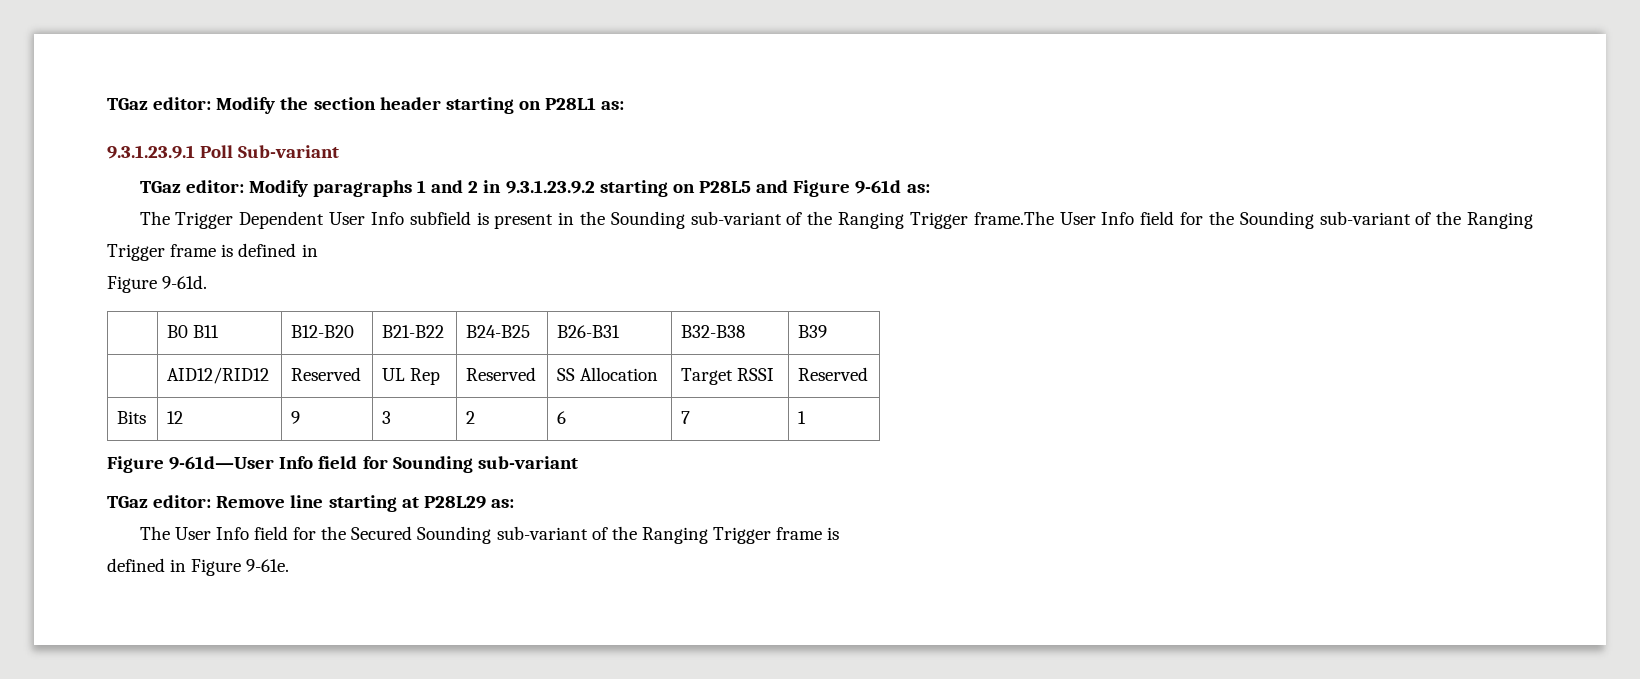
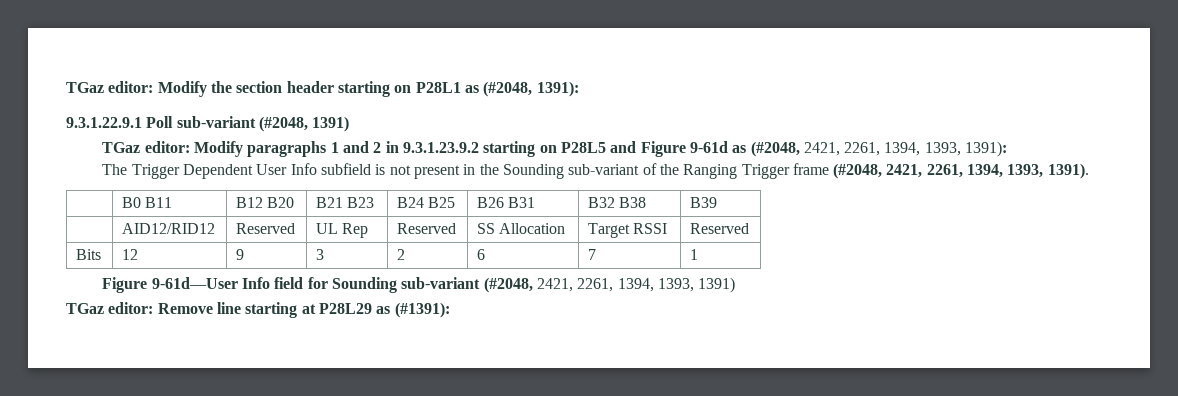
[601,101,625,110] [107,145,340,159] as: // 9.3.1.23.9.1 Poll Sub-variant -> [464,81,579,97] [66,116,350,132] as (#2048, 1391): // 9.3.1.22.9.1 Poll sub-variant (#2048, 1391)
[906,184,930,193] as: -> [732,141,1008,157] as (#2048, 2421, 2261, 1394, 1393, 1391):
(489, 218) none -> [389,165,411,175] not
[973,211,1533,229] [107,243,318,261] [107,275,208,293] [167,325,220,338] [291,325,355,338] [382,325,445,338] [466,325,531,338] [557,325,621,338] [681,325,746,338] frame.The User Info field for the Sounding sub-variant of the Ranging Trigger frame is defined in // Figure 9-61d. // | B0 B11 | B12-B20 | B21-B22 | B24-B25 | B26-B31 | B32-B38 -> [792,163,1089,179] [122,197,173,208] [236,197,295,208] [316,197,375,208] [397,197,456,208] [477,197,536,208] [588,197,647,208] frame (#2048, 2421, 2261, 1394, 1393, 1391). // | B0 B11 | B12 B20 | B21 B23 | B24 B25 | B26 B31 | B32 B38
(578, 462) none -> [483,277,736,293] (#2048, 2421, 2261, 1394, 1393, 1391)
[490,499,514,508] [139,526,840,544] [107,558,290,576] as: // The User Info field for the Secured Sounding sub-variant of the Ranging Trigger frame is // defined in Figure 9-61e. -> [376,302,450,318] as (#1391):

